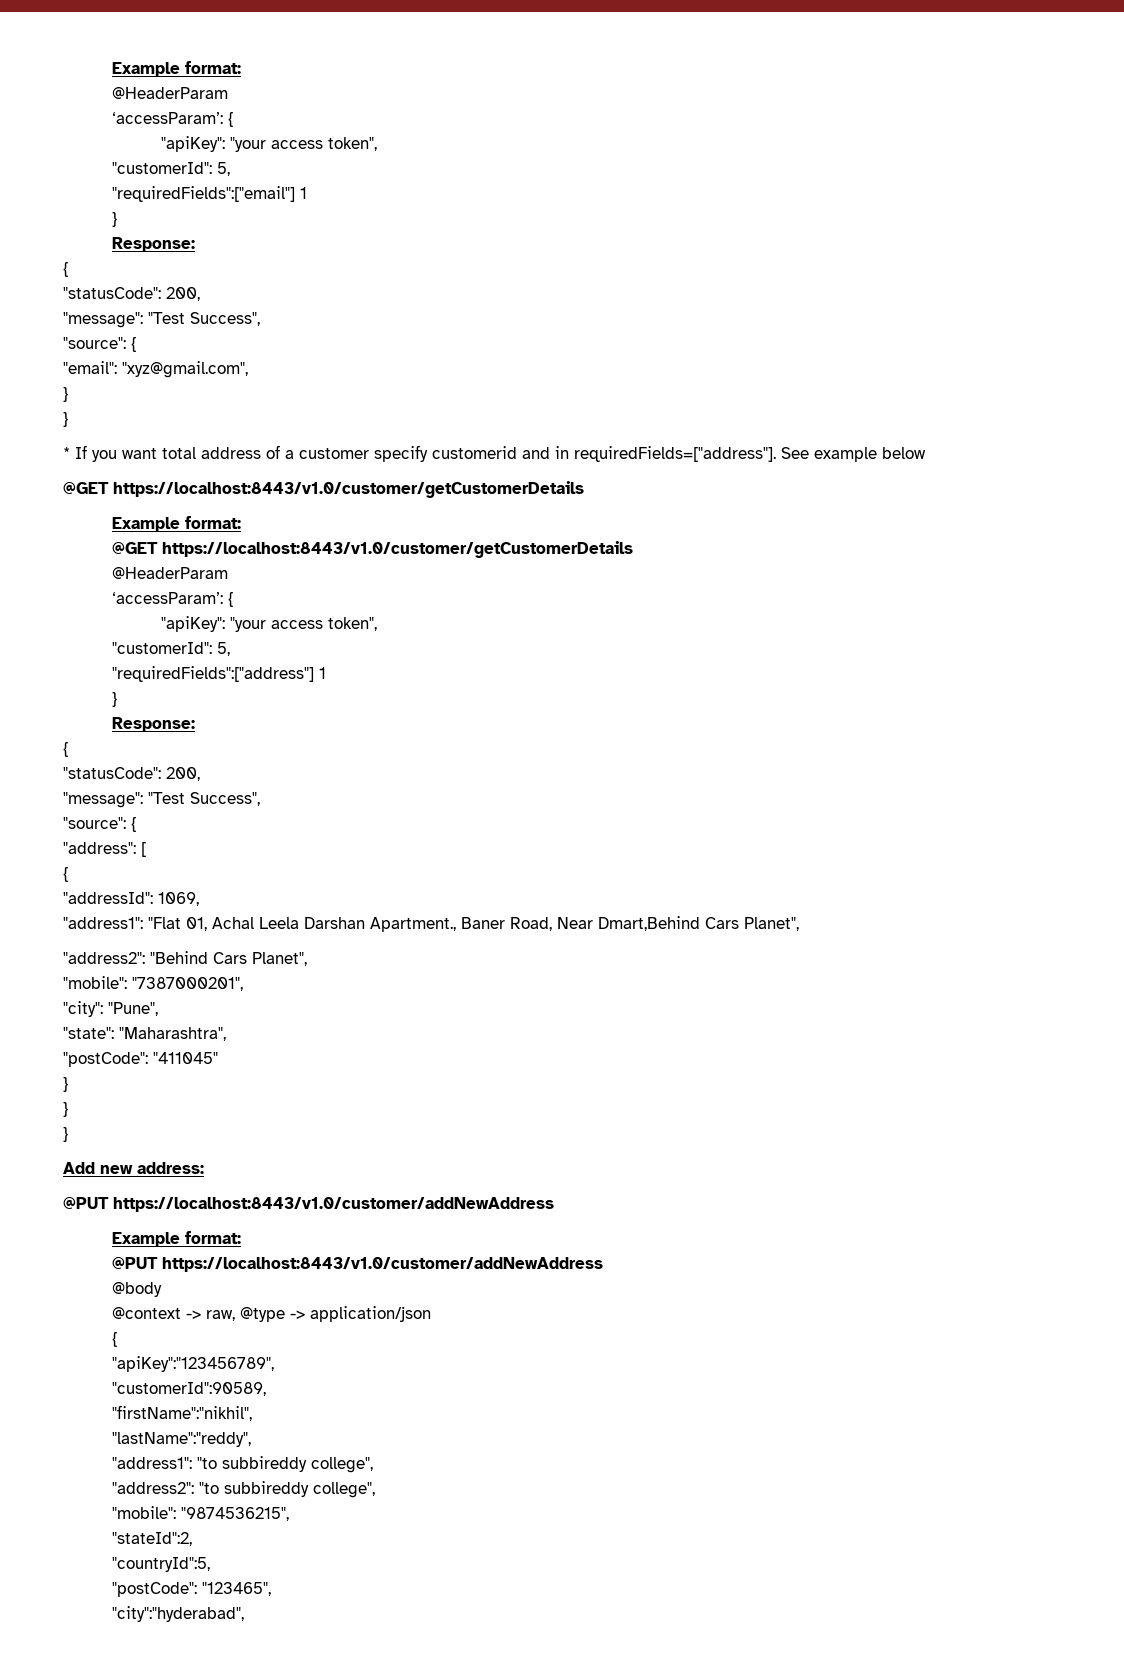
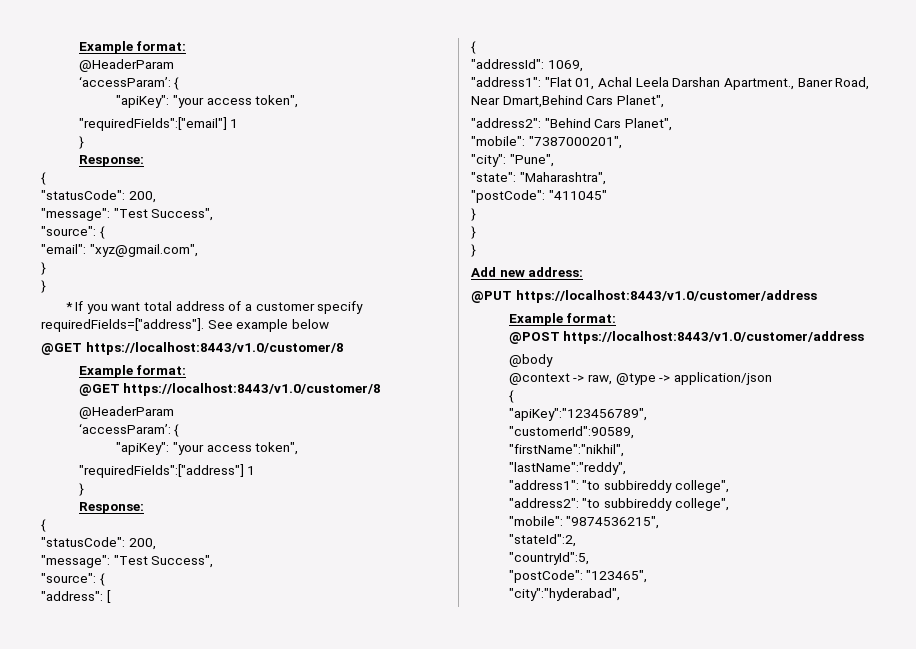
[111,162,230,176] // "customerId": 5, -> (299, 101) none
[432,446,569,459] customerid and in -> (364, 307) none
[113,481,584,498] https://localhost:8443/v1.0/customer/getCustomerDetails -> [85,342,344,355] https://localhost:8443/v1.0/customer/8
[161,541,633,558] [111,567,228,579] [111,592,233,607] [160,616,377,632] [111,642,230,656] https://localhost:8443/v1.0/customer/getCustomerDetails // @HeaderParam // ‘accessParam’: { // "apiKey": "your access token", // "customerId": 5, -> [123,383,382,396] [78,406,174,419] [78,423,180,437] [116,442,299,455] https://localhost:8443/v1.0/customer/8 // @HeaderParam // ‘accessParam’: { // "apiKey": "your access token",
[113,1197,554,1212] [111,1231,241,1247] [111,1257,603,1272] https://localhost:8443/v1.0/customer/addNewAddress // Example format: // @PUT https://localhost:8443/v1.0/customer/addNewAddress -> [515,290,817,303] [508,313,617,326] [508,331,865,344] https://localhost:8443/v1.0/customer/address // Example format: // @POST https://localhost:8443/v1.0/customer/address

